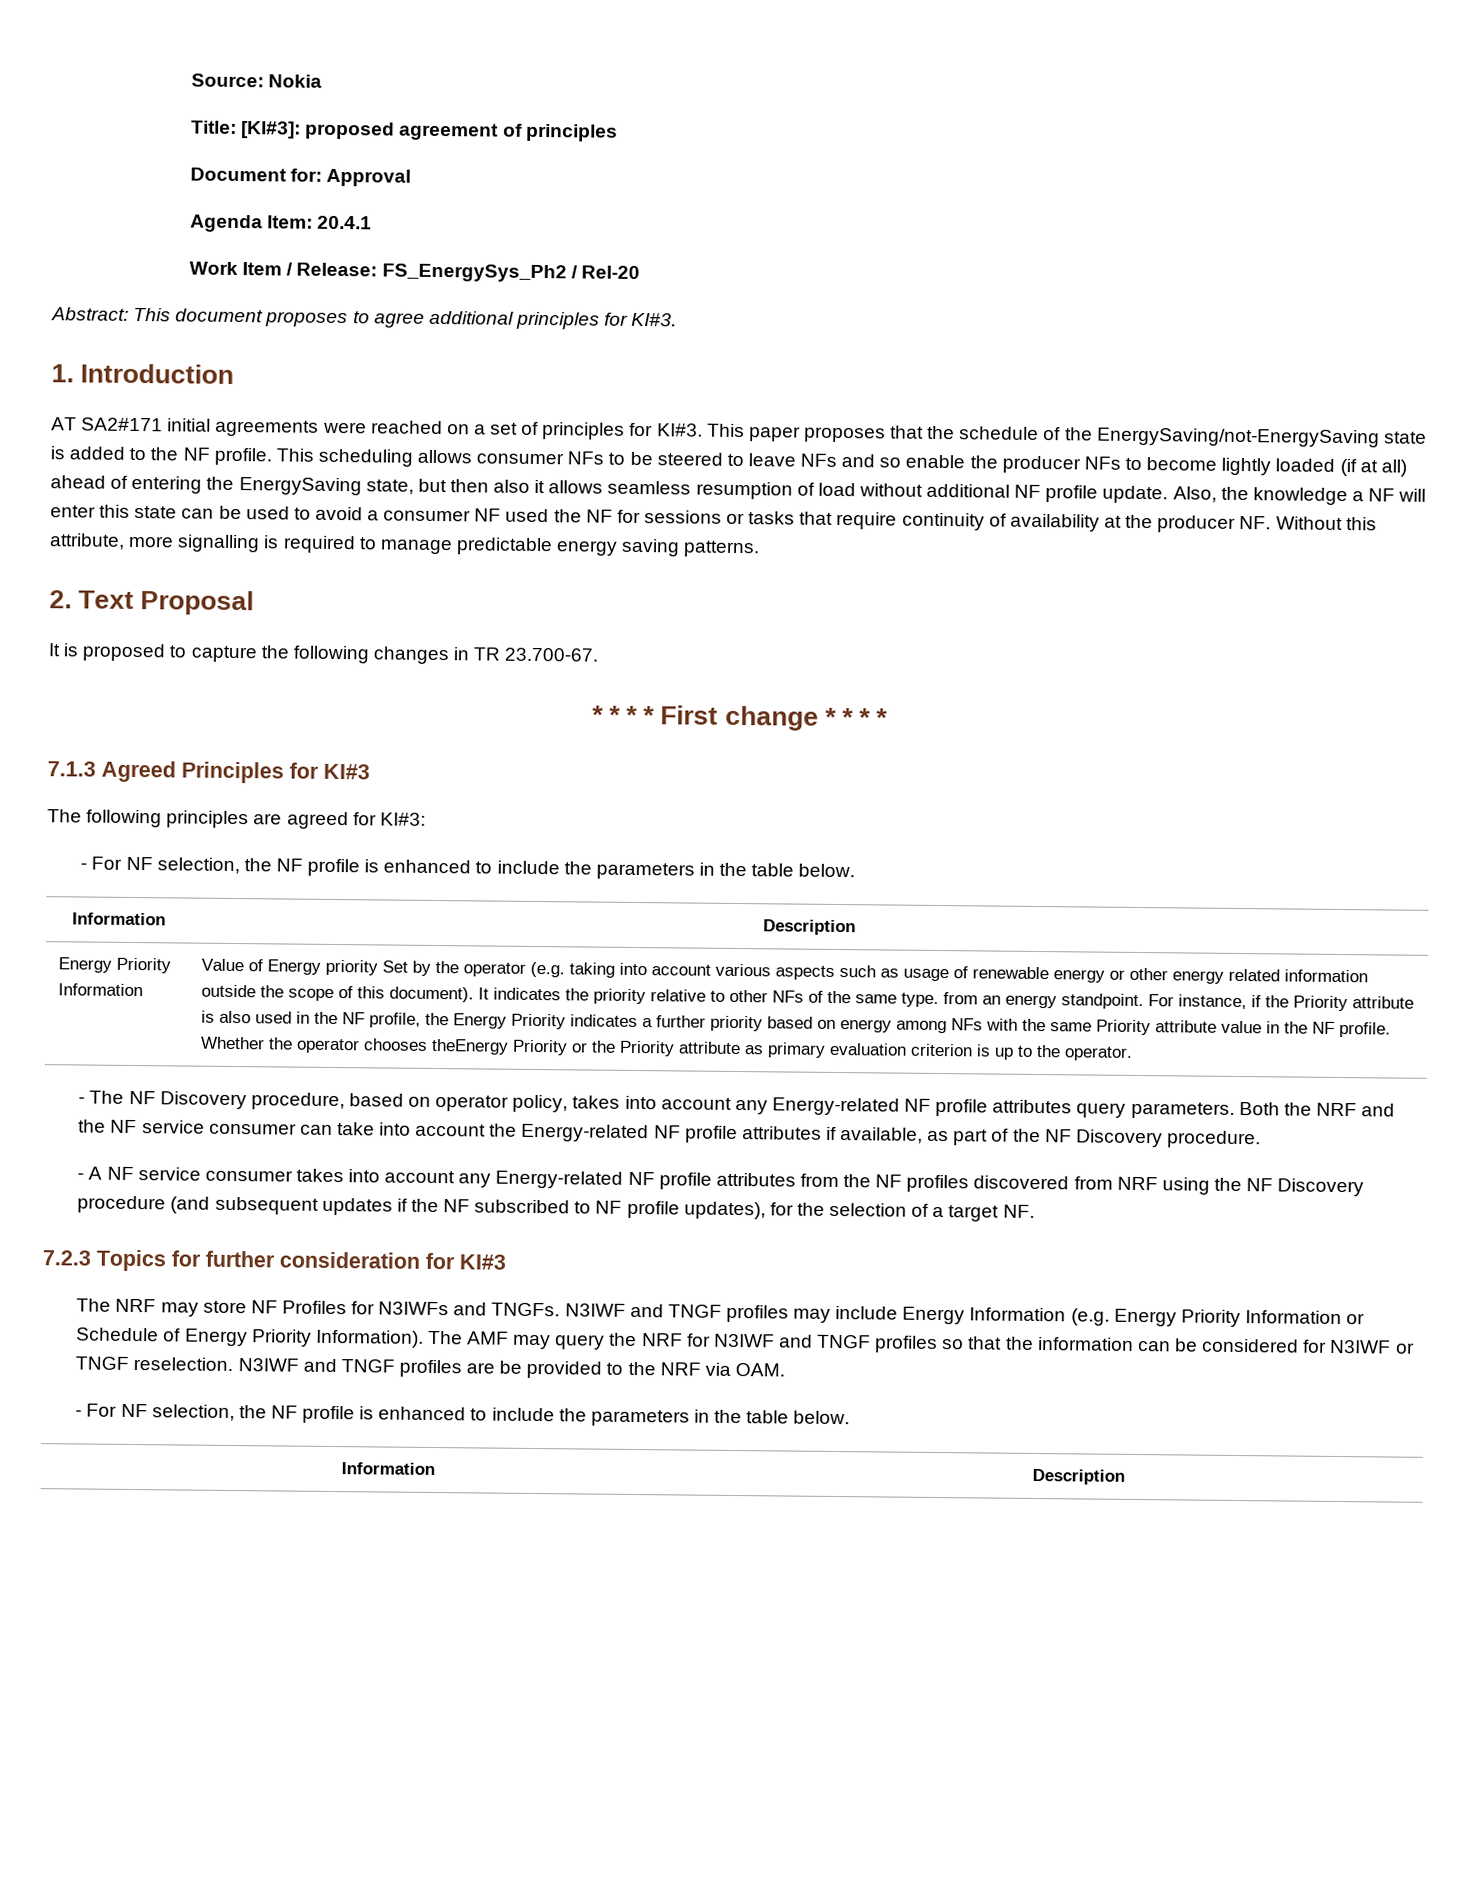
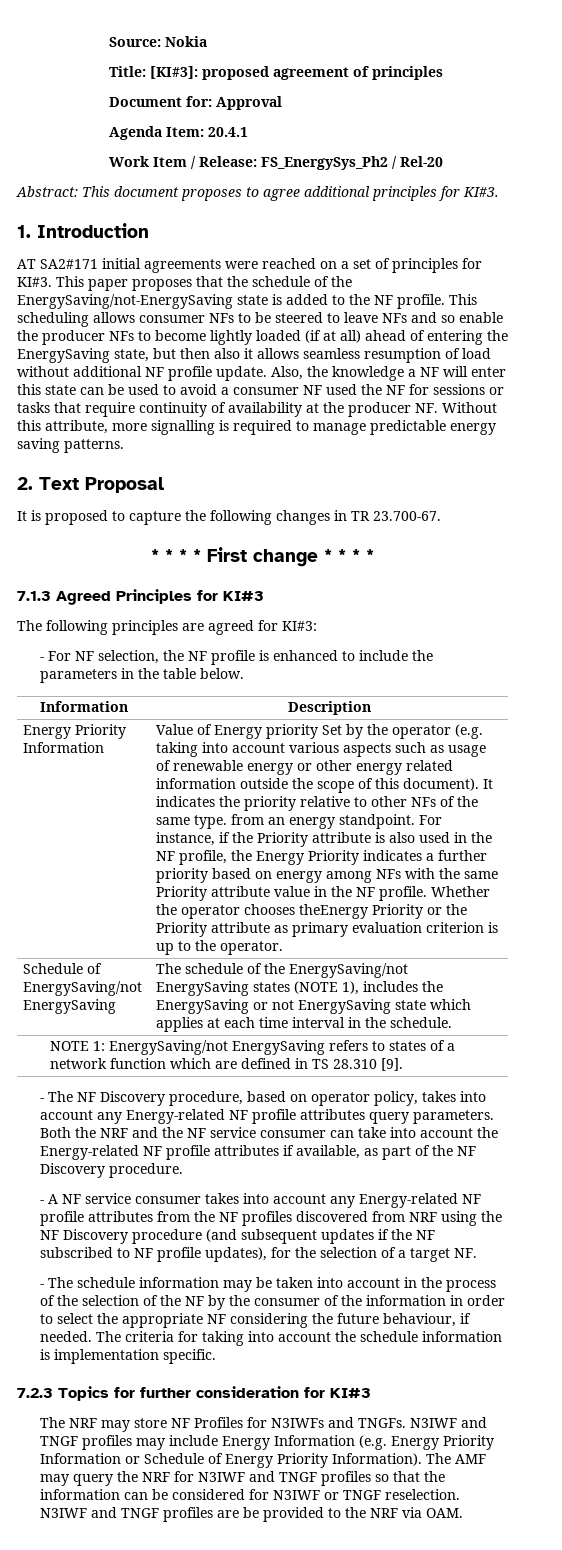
(1134, 1053) none -> [22,963,102,974] [22,981,142,996] [22,999,116,1014] [155,963,408,978] [155,981,443,996] [155,999,471,1014] [155,1017,452,1032] [50,1040,456,1055] [50,1058,404,1071] // Schedule of EnergySaving/not EnergySaving | The schedule of the EnergySaving/not EnergySaving states (NOTE 1), includes the EnergySaving or not EnergySaving state which applies at each time interval in the schedule. // NOTE 1: EnergySaving/not EnergySaving refers to states of a network function which are defined in TS 28.310 [9].
(1035, 1211) none -> [40,1277,497,1292] [40,1295,506,1310] [40,1313,472,1328] [40,1331,503,1346] [40,1349,217,1364] // - The schedule information may be taken into account in the process of the selection of the NF by the consumer of the information in order to select the appropriate NF considering the future behaviour, if needed. The criteria for taking into account the schedule information is implementation specific.
[75,1403,851,1427] [340,1462,435,1476] [1031,1468,1125,1485] // - For NF selection, the NF profile is enhanced to include the parameters in the table below. // Information | Description -> (464, 1513) none

